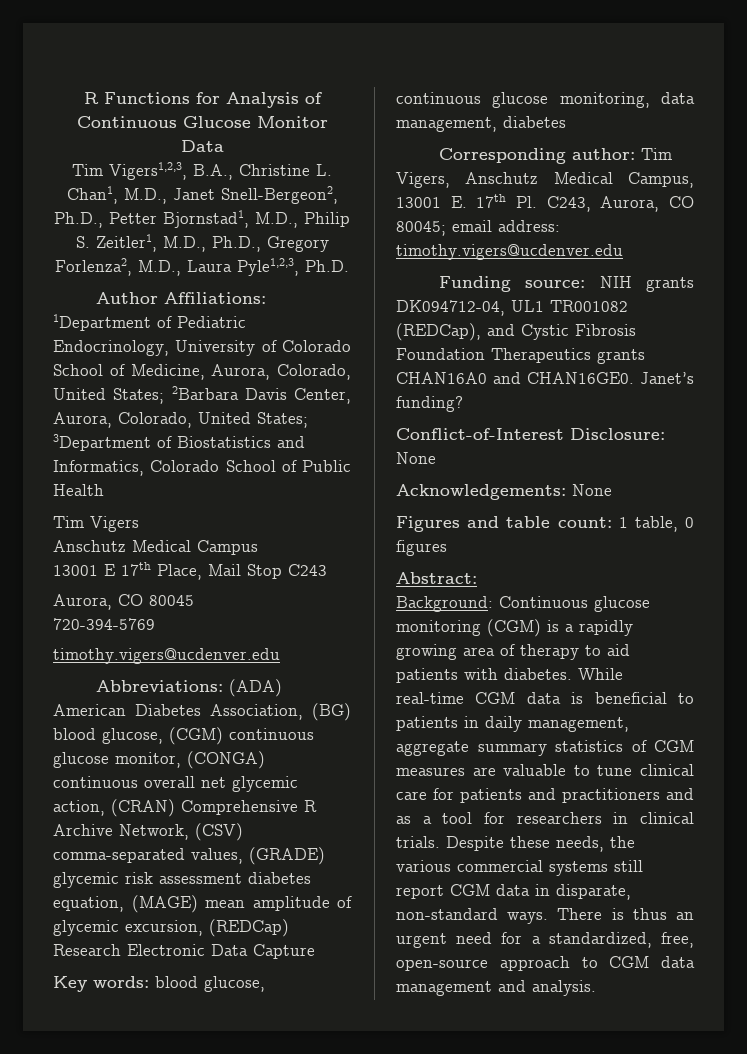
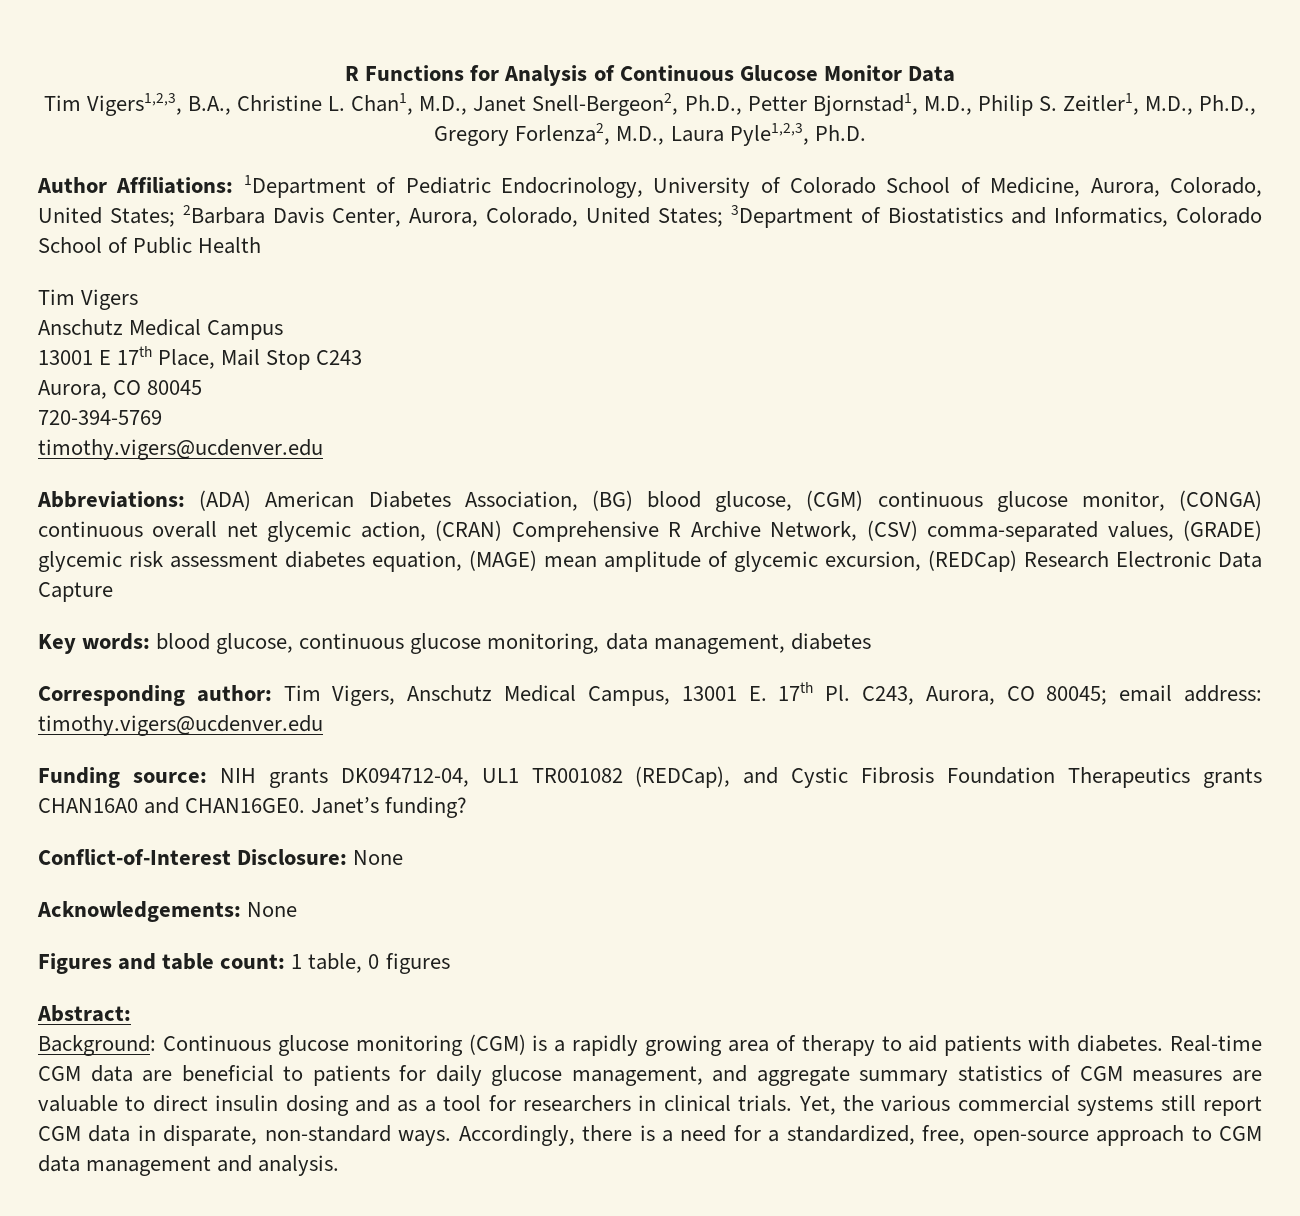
[578,668,623,680] [396,692,584,704] While real-time CGM data is -> [1170,1035,1262,1052] [38,1065,173,1082] Real-time CGM data are
[464,716,629,732] in daily management, -> [399,1065,748,1086] for daily glucose management, and
[597,764,694,776] [396,788,660,803] tune clinical care for patients and practitioners -> [152,1095,349,1116] direct insulin dosing
[446,836,604,852] Despite these needs, -> [798,1096,836,1115] Yet,
[557,908,694,920] [396,933,447,948] There is thus an urgent -> [458,1125,674,1146] Accordingly, there is a

